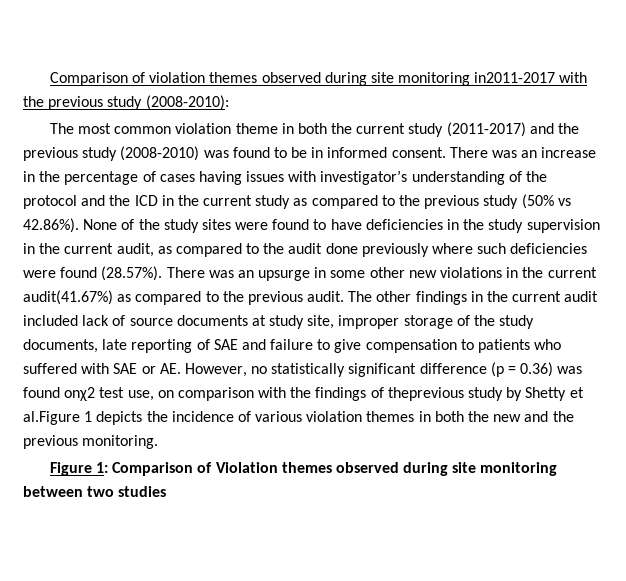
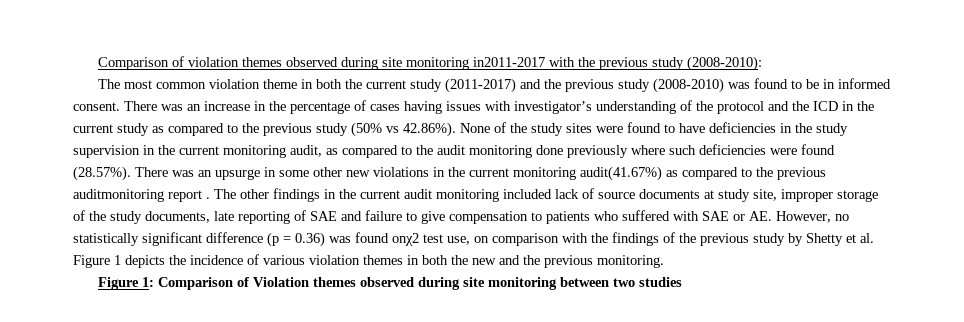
(114, 248) none -> [223,145,286,158] monitoring
(323, 248) none -> [469,145,532,158] monitoring
(597, 272) none -> [513,167,576,180] monitoring
[307,291,345,302] audit. -> [73,189,210,202] auditmonitoring report .
(599, 296) none -> [436,189,499,202] monitoring
[387,387,464,401] theprevious -> [679,233,749,246] the previous
[23,411,80,425] al.Figure -> [860,233,874,243] [73,255,110,268] al. Figure

